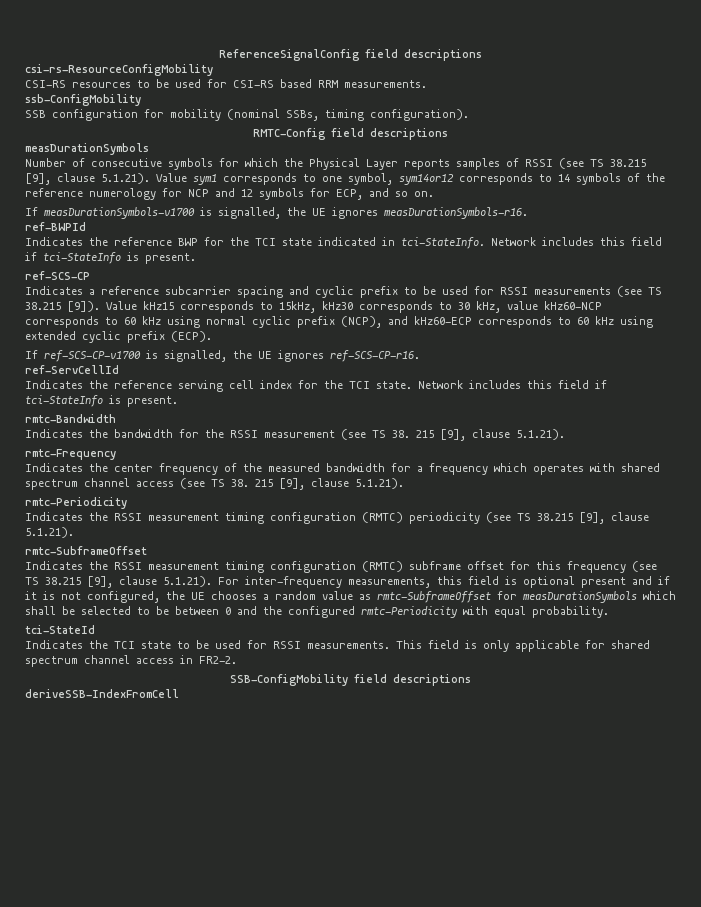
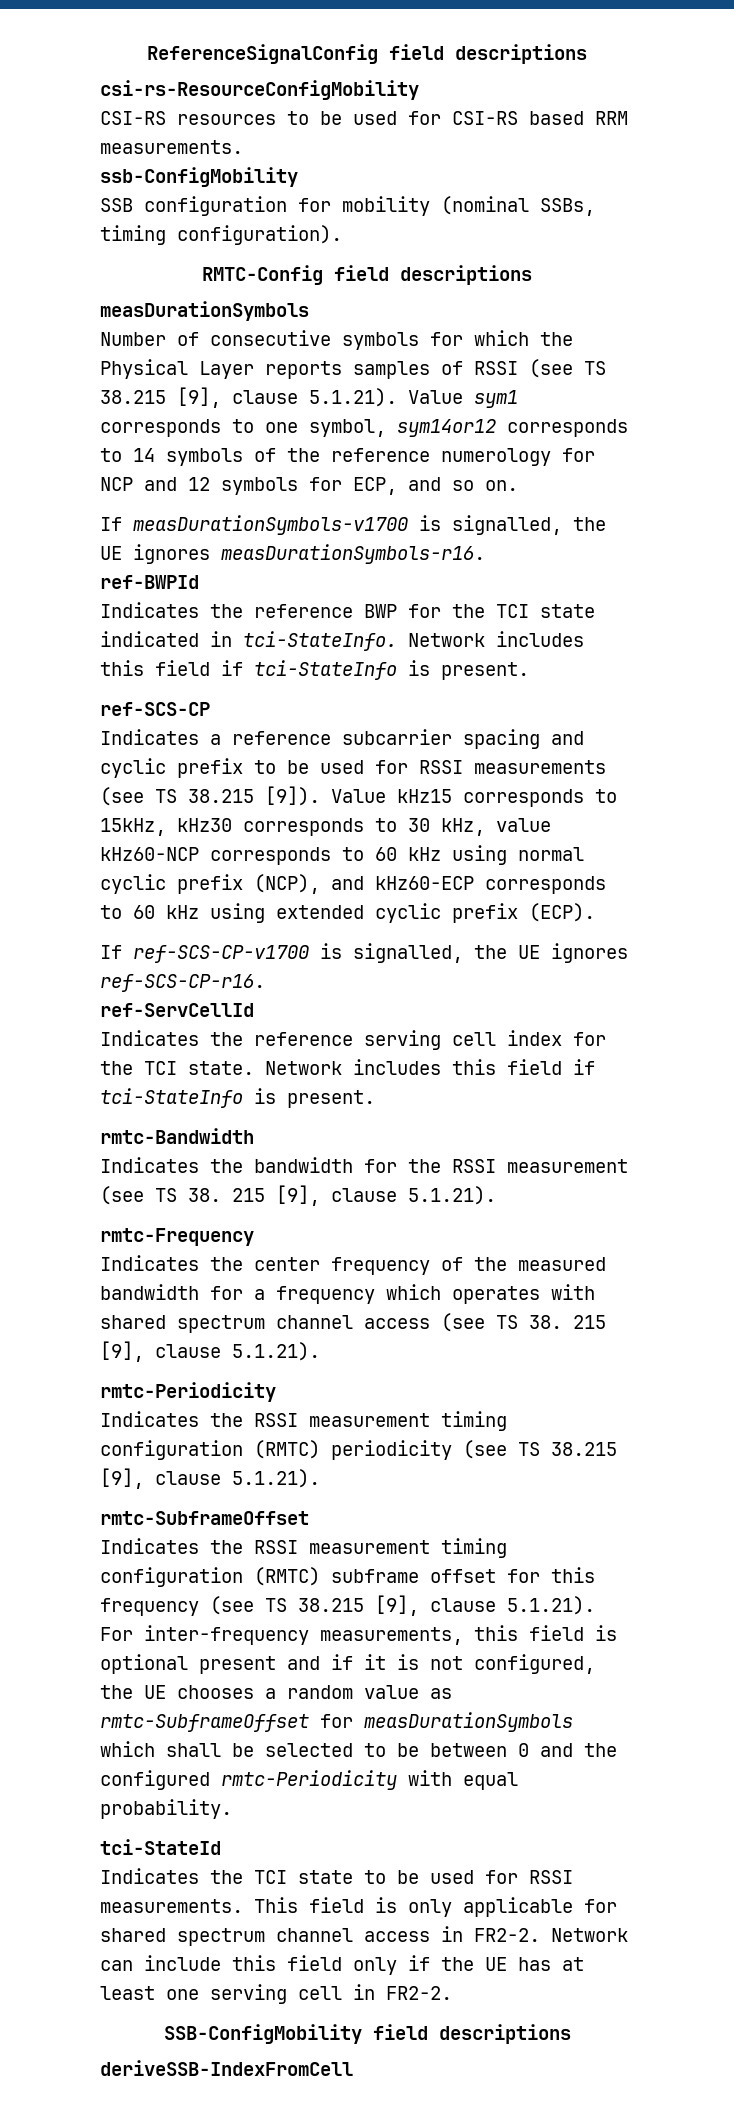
(237, 660) none -> [551,1928,628,1942] [100,1955,584,1975] [100,1984,452,2004] Network can include this field only if the UE has at least one serving cell in FR2-2.

